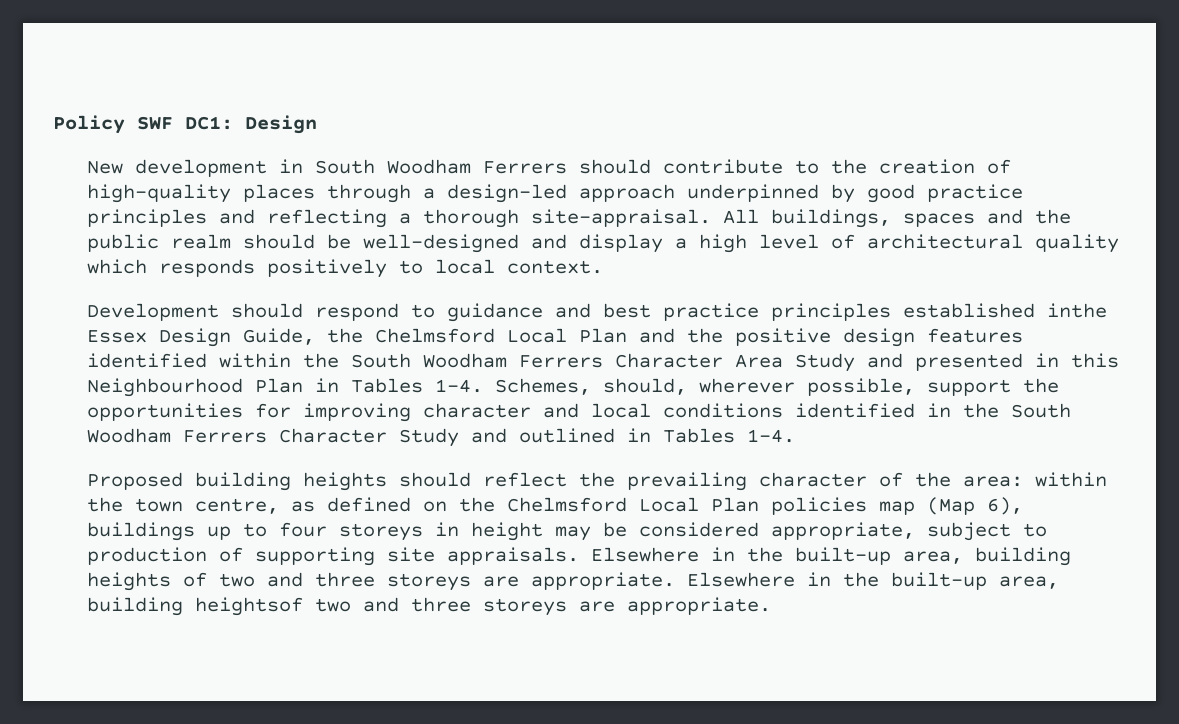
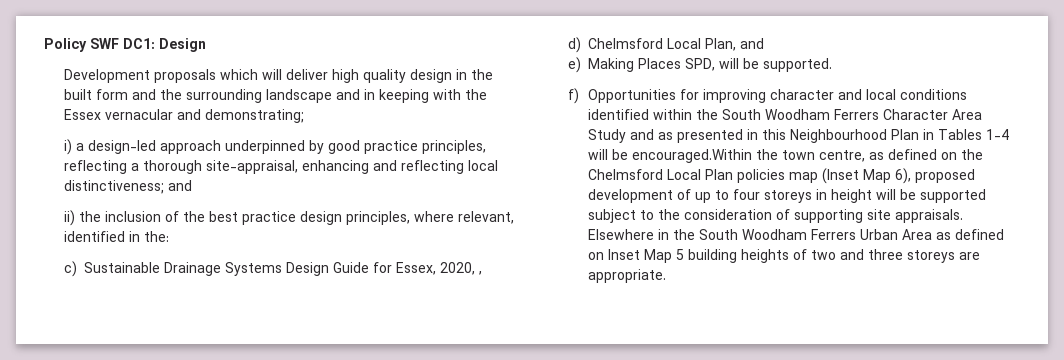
[87,159,1012,177] [87,184,412,203] New development in South Woodham Ferrers should contribute to the creation of high-quality places through -> [64,69,494,83] [64,89,488,103] [64,109,305,123] [64,139,73,155] Development proposals which will deliver high quality design in the built form and the surrounding landscape and in keeping with the Essex vernacular and demonstrating; // i)
[87,209,256,227] principles and -> [422,140,487,154] principles,
[531,209,1072,228] [87,234,1120,253] [87,259,604,278] [87,303,1108,322] [87,328,1024,347] site-appraisal. All buildings, spaces and the public realm should be well-designed and display a high level of architectural quality which responds positively to local context. // Development should respond to guidance and best practice principles established inthe Essex Design Guide, the Chelmsford Local Plan and the positive design features -> [206,160,499,174] [64,180,193,194] [64,210,515,226] [64,231,170,242] [64,261,483,277] [568,37,765,53] [568,57,833,73] [568,88,968,104] site-appraisal, enhancing and reflecting local distinctiveness; and // ii) the inclusion of the best practice design principles, where relevant, identified in the: // c) Sustainable Drainage Systems Design Guide for Essex, 2020, , // d) Chelmsford Local Plan, and // e) Making Places SPD, will be supported. // f) Opportunities for improving character and local conditions
(904, 360) none -> [658,132,674,140] as
[435,378,1060,396] [87,403,1072,422] [87,428,796,447] [87,472,1108,491] 1-4. Schemes, should, wherever possible, support the opportunities for improving character and local conditions identified in the South Woodham Ferrers Character Study and outlined in Tables 1-4. // Proposed building heights should reflect the prevailing character of the area: within -> [986,129,1010,140] [588,149,753,163] 1-4 will be encouraged.Within
[927,497,1024,515] [87,522,196,541] (Map 6), buildings -> [822,168,976,184] [588,189,692,203] (Inset Map 6), proposed development of
[555,522,1048,541] [87,547,208,565] may be considered appropriate, subject to production -> [876,189,987,203] [588,209,773,223] will be supported subject to the consideration
[795,547,964,565] built-up area, -> [699,229,1005,240] [588,249,685,263] South Woodham Ferrers Urban Area as defined on Inset Map 5
[687,572,1060,590] [87,597,772,616] Elsewhere in the built-up area, building heightsof two and three storeys are appropriate. -> (667, 276) none

